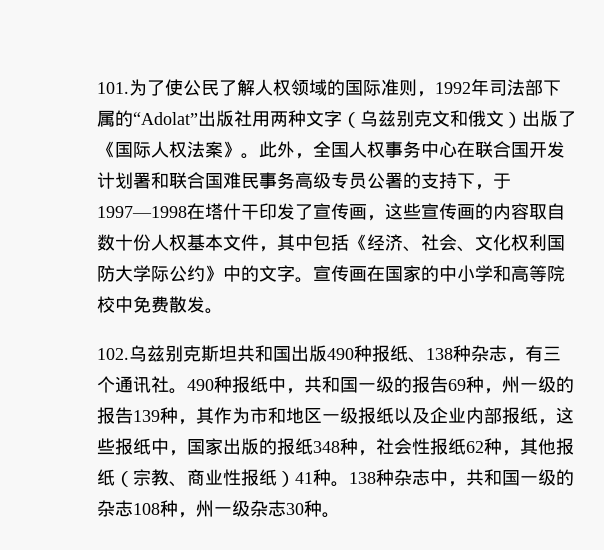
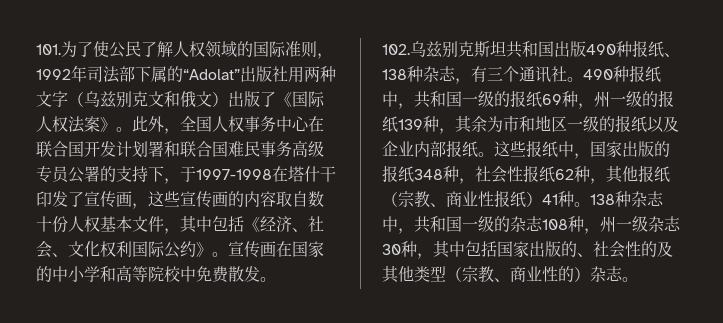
[97,206,187,218] 1997—1998 -> [196,169,272,180] 1997-1998
[97,265,151,282] 防大学 -> (148, 249) none
[223,265,295,282] 中的文字 -> (212, 249) none
[430,376,448,393] 告 -> [526,91,542,108] 纸
[115,407,133,424] 告 -> [382,116,398,133] 纸
[214,407,232,424] 作 -> [471,116,487,132] 余
(358, 415) none -> [599,116,615,132] 的
[538,419,556,425] ， -> [478,152,494,157] 。
(322, 508) none -> [417,241,673,259] [382,266,623,283] ，其中包括国家出版的、社会性的及其他类型（宗教、商业性的）杂志

